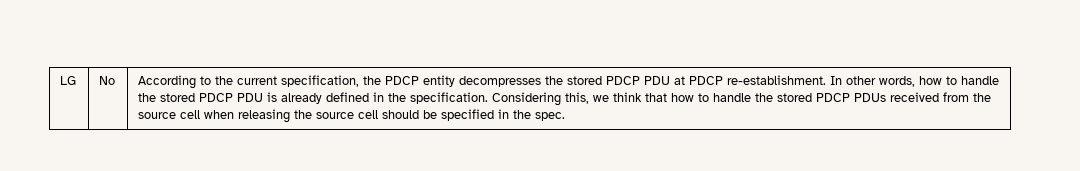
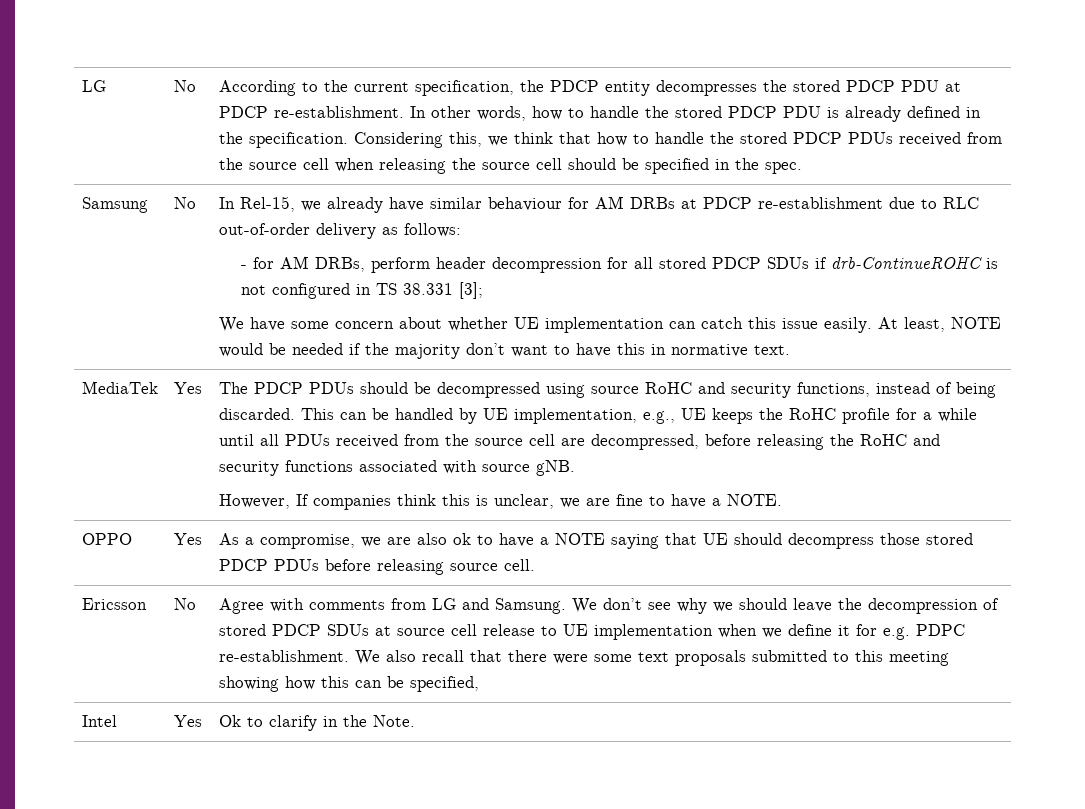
(566, 116) none -> [81,197,148,213] [173,197,196,209] [218,196,979,213] [218,223,461,239] [240,256,998,273] [240,282,483,299] [218,317,1001,333] [218,343,790,359] [81,381,158,394] [173,382,202,394] [218,382,996,398] [218,408,977,424] [218,434,940,450] [218,460,575,476] [218,494,782,510] [81,533,132,545] [173,533,202,545] [218,533,973,549] [218,559,535,575] [81,598,147,610] [173,598,196,610] [218,598,999,614] [218,624,965,640] [218,650,949,666] [218,676,479,692] [81,715,117,727] [173,715,202,727] [218,715,415,731] // Samsung | No | In Rel-15, we already have similar behaviour for AM DRBs at PDCP re-establishment due to RLC out-of-order delivery as follows: // - for AM DRBs, perform header decompression for all stored PDCP SDUs if drb-ContinueROHC is not configured in TS 38.331 [3]; // We have some concern about whether UE implementation can catch this issue easily. At least, NOTE would be needed if the majority don’t want to have this in normative text. // MediaTek | Yes | The PDCP PDUs should be decompressed using source RoHC and security functions, instead of being discarded. This can be handled by UE implementation, e.g., UE keeps the RoHC profile for a while until all PDUs received from the source cell are decompressed, before releasing the RoHC and security functions associated with source gNB. // However, If companies think this is unclear, we are fine to have a NOTE. // OPPO | Yes | As a compromise, we are also ok to have a NOTE saying that UE should decompress those stored PDCP PDUs before releasing source cell. // Ericsson | No | Agree with comments from LG and Samsung. We don’t see why we should leave the decompression of stored PDCP SDUs at source cell release to UE implementation when we define it for e.g. PDPC re-establishment. We also recall that there were some text proposals submitted to this meeting showing how this can be specified, // Intel | Yes | Ok to clarify in the Note.

